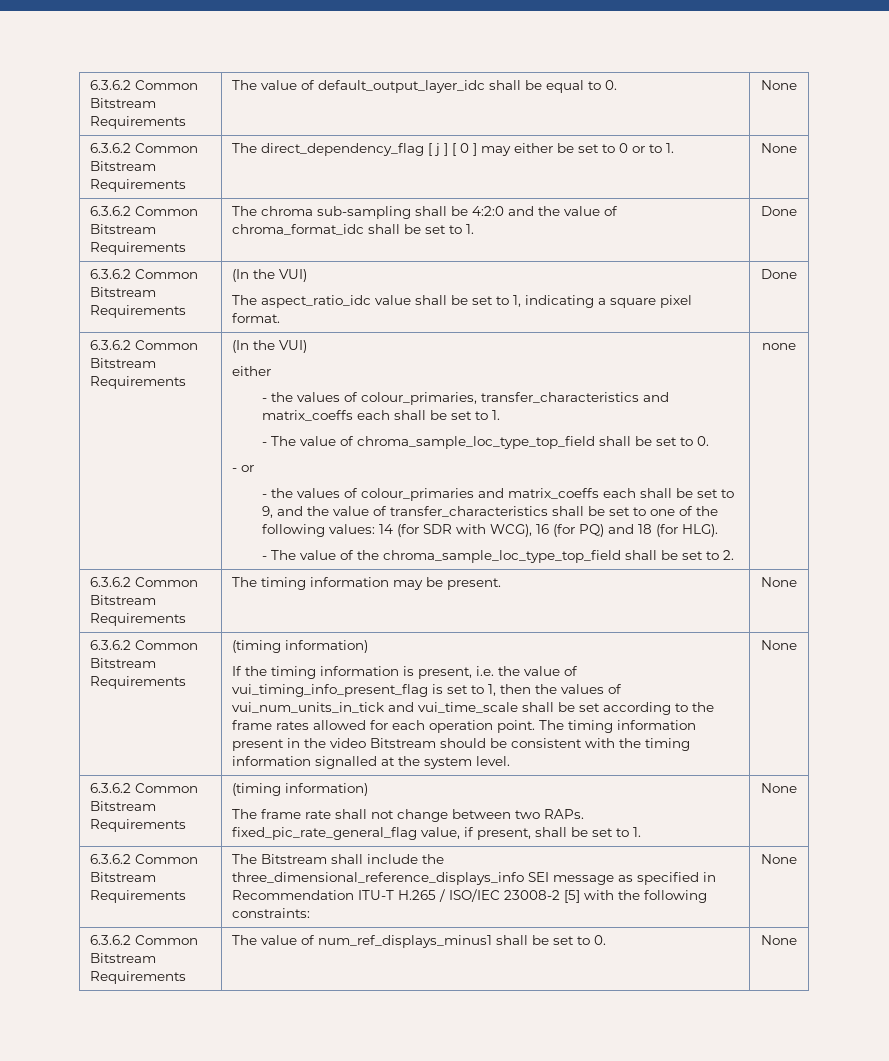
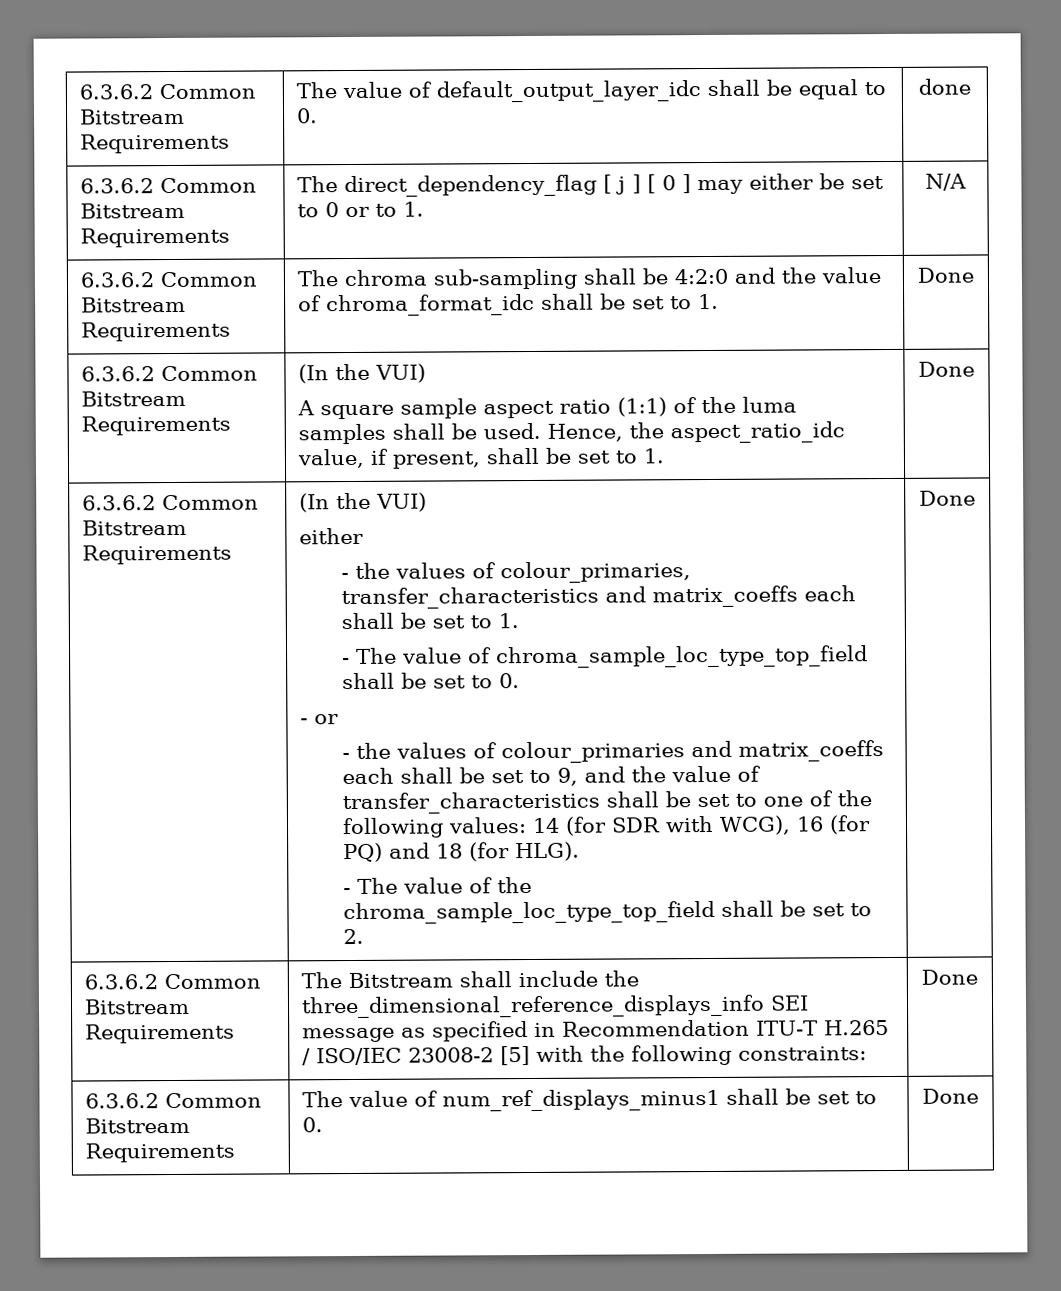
[761,80,797,90] | None -> [918,78,971,95] | done
[761,143,797,153] | None -> [925,173,967,191] | N/A
[232,295,693,308] [232,313,281,323] The aspect_ratio_idc value shall be set to 1, indicating a square pixel format. -> [297,396,798,420] [298,421,846,445] [297,447,665,469] A square sample aspect ratio (1:1) of the luma samples shall be used. Hence, the aspect_ratio_idc value, if present, shall be set to 1.
[762,343,796,350] [90,577,199,587] [90,595,157,605] [90,613,187,626] [232,577,502,590] [761,577,797,587] [90,640,199,650] [90,658,157,668] [90,676,187,689] [232,640,369,653] [232,666,579,679] [232,684,623,697] [232,702,715,715] [232,720,697,733] [232,738,691,751] [232,756,511,769] [761,640,797,650] [90,783,199,793] [90,801,157,811] [90,819,187,832] [232,783,369,796] [232,809,585,822] [232,827,642,840] [761,783,797,793] none // 6.3.6.2 Common Bitstream Requirements | The timing information may be present. | None // 6.3.6.2 Common Bitstream Requirements | (timing information) // If the timing information is present, i.e. the value of vui_timing_info_present_flag is set to 1, then the values of vui_num_units_in_tick and vui_time_scale shall be set according to the frame rates allowed for each operation point. The timing information present in the video Bitstream should be consistent with the timing information signalled at the system level. | None // 6.3.6.2 Common Bitstream Requirements | (timing information) // The frame rate shall not change between two RAPs. fixed_pic_rate_general_flag value, if present, shall be set to 1. | None -> [919,490,976,506] Done
[761,854,797,864] | None -> [921,969,978,985] | Done
[761,935,797,945] | None -> [922,1088,979,1104] | Done

